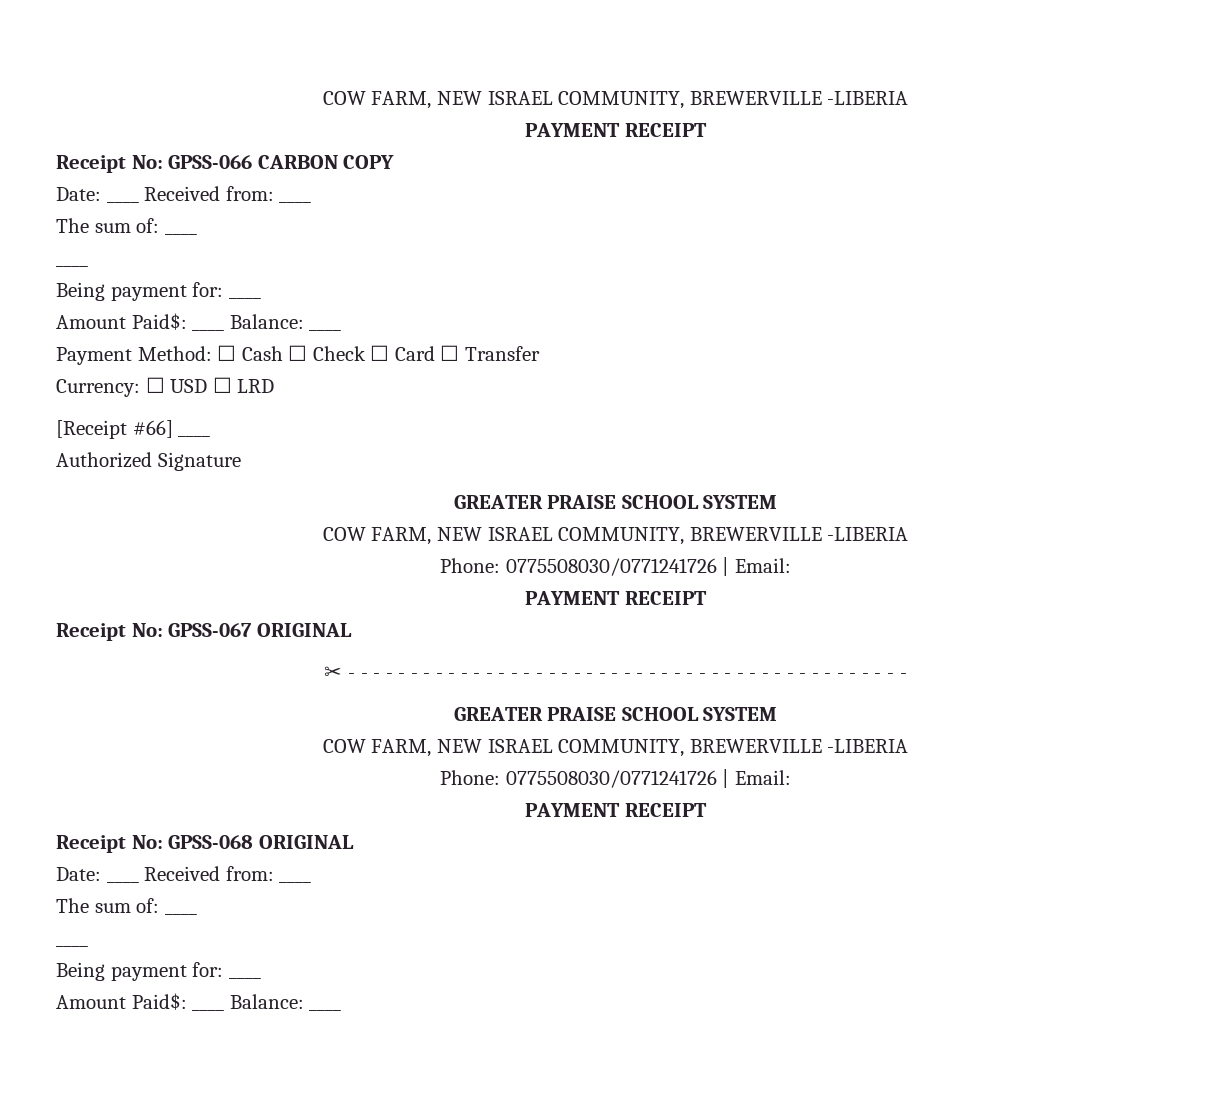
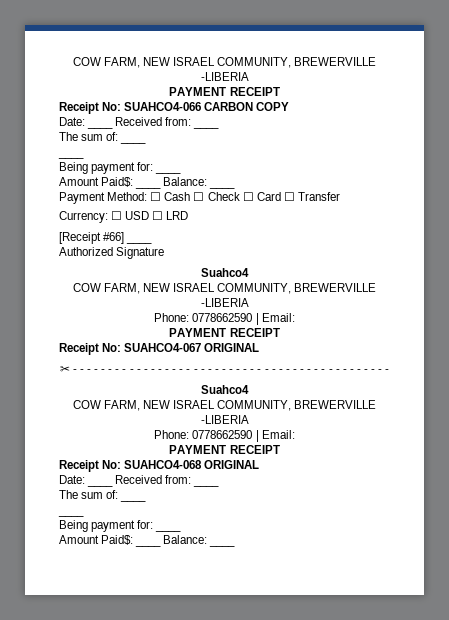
[168,155,253,169] GPSS-066 -> [124,102,202,111] SUAHCO4-066
[453,495,778,509] [322,527,909,545] [440,557,791,576] [525,591,707,605] [56,623,253,641] GREATER PRAISE SCHOOL SYSTEM // COW FARM, NEW ISRAEL COMMUNITY, BREWERVILLE -LIBERIA // Phone: 0775508030/0771241726 | Email: // PAYMENT RECEIPT // Receipt No: GPSS-067 -> [201,268,249,277] [72,283,377,294] [200,298,249,307] [154,313,295,325] [169,328,280,337] [59,343,202,355] Suahco4 // COW FARM, NEW ISRAEL COMMUNITY, BREWERVILLE -LIBERIA // Phone: 0778662590 | Email: // PAYMENT RECEIPT // Receipt No: SUAHCO4-067
[453,707,778,721] [322,739,909,757] [440,769,791,788] [525,803,707,817] [56,835,254,853] GREATER PRAISE SCHOOL SYSTEM // COW FARM, NEW ISRAEL COMMUNITY, BREWERVILLE -LIBERIA // Phone: 0775508030/0771241726 | Email: // PAYMENT RECEIPT // Receipt No: GPSS-068 -> [201,385,249,394] [72,400,377,411] [200,415,249,424] [154,430,295,442] [169,445,280,454] [59,460,203,472] Suahco4 // COW FARM, NEW ISRAEL COMMUNITY, BREWERVILLE -LIBERIA // Phone: 0778662590 | Email: // PAYMENT RECEIPT // Receipt No: SUAHCO4-068

